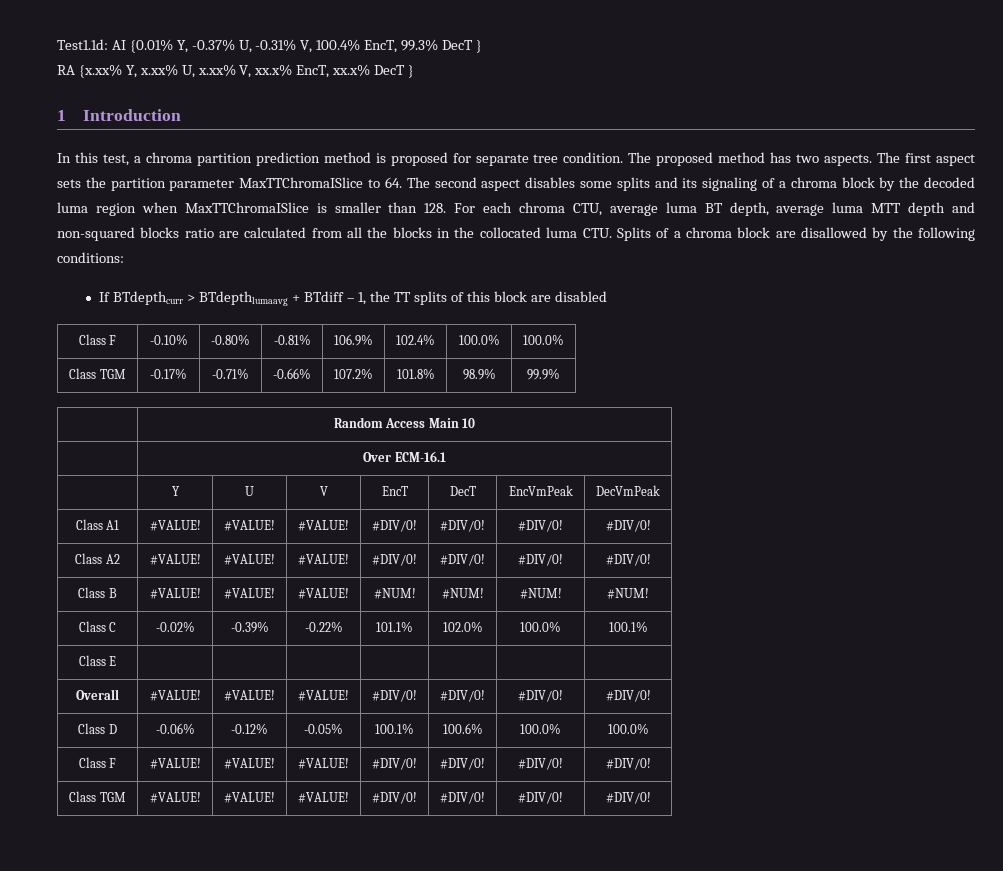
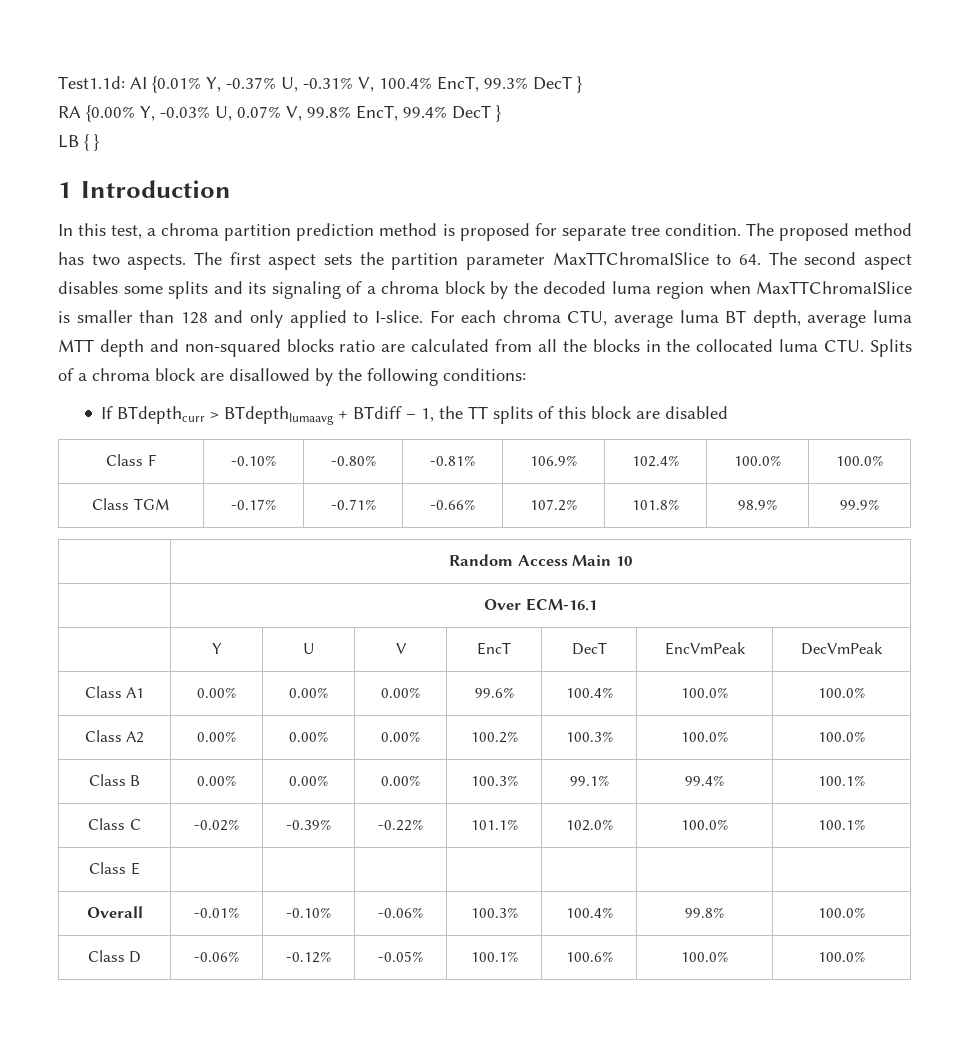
[78,64,415,78] {x.xx% Y, x.xx% U, x.xx% V, xx.x% EncT, xx.x% DecT } -> [86,105,501,122] [58,134,99,151] {0.00% Y, -0.03% U, 0.07% V, 99.8% EncT, 99.4% DecT } // LB { }
[424,203,447,213] 128. -> [180,310,423,328] 128 and only applied to I-slice.
[149,520,201,531] [224,520,275,531] [298,520,349,531] [372,520,417,532] [440,520,485,532] [518,520,563,532] [605,520,651,532] [75,553,120,564] [149,554,201,565] [224,554,275,565] [298,554,349,565] [372,554,417,566] [440,554,485,566] [518,554,563,566] [605,554,651,566] [78,587,117,598] [149,588,201,599] [224,588,275,599] [298,588,349,599] [373,588,416,599] [441,588,484,599] [519,588,562,599] [607,588,649,599] #VALUE! | #VALUE! | #VALUE! | #DIV/0! | #DIV/0! | #DIV/0! | #DIV/0! // Class A2 | #VALUE! | #VALUE! | #VALUE! | #DIV/0! | #DIV/0! | #DIV/0! | #DIV/0! // Class B | #VALUE! | #VALUE! | #VALUE! | #NUM! | #NUM! | #NUM! | #NUM! -> [197,687,236,698] [289,687,328,698] [381,687,420,698] [474,687,514,698] [565,687,613,698] [681,687,728,698] [818,687,865,698] [84,730,145,743] [197,731,236,742] [289,731,328,742] [381,731,420,742] [470,731,518,743] [565,731,613,742] [681,731,728,742] [818,731,865,742] [88,774,141,786] [197,775,236,786] [289,775,328,786] [381,775,420,786] [470,775,518,786] [569,775,609,786] [685,775,724,786] [818,775,865,786] 0.00% | 0.00% | 0.00% | 99.6% | 100.4% | 100.0% | 100.0% // Class A2 | 0.00% | 0.00% | 0.00% | 100.2% | 100.3% | 100.0% | 100.0% // Class B | 0.00% | 0.00% | 0.00% | 100.3% | 99.1% | 99.4% | 100.1%
[149,690,201,701] [224,690,275,701] [298,690,349,701] [372,690,417,702] [440,690,485,702] [518,690,563,702] [605,690,651,702] #VALUE! | #VALUE! | #VALUE! | #DIV/0! | #DIV/0! | #DIV/0! | #DIV/0! -> [194,907,239,918] [286,907,331,918] [378,907,423,918] [470,907,518,918] [565,907,613,918] [685,907,724,918] [818,907,865,918] -0.01% | -0.10% | -0.06% | 100.3% | 100.4% | 99.8% | 100.0%
[78,757,117,768] [149,758,201,769] [224,758,275,769] [298,758,349,769] [372,758,417,770] [440,758,485,770] [518,758,563,770] [605,758,651,770] [69,791,126,802] [149,792,201,803] [224,792,275,803] [298,792,349,803] [372,792,417,804] [440,792,485,804] [518,792,563,804] [605,792,651,804] // Class F | #VALUE! | #VALUE! | #VALUE! | #DIV/0! | #DIV/0! | #DIV/0! | #DIV/0! // Class TGM | #VALUE! | #VALUE! | #VALUE! | #DIV/0! | #DIV/0! | #DIV/0! | #DIV/0! -> (865, 956) none

